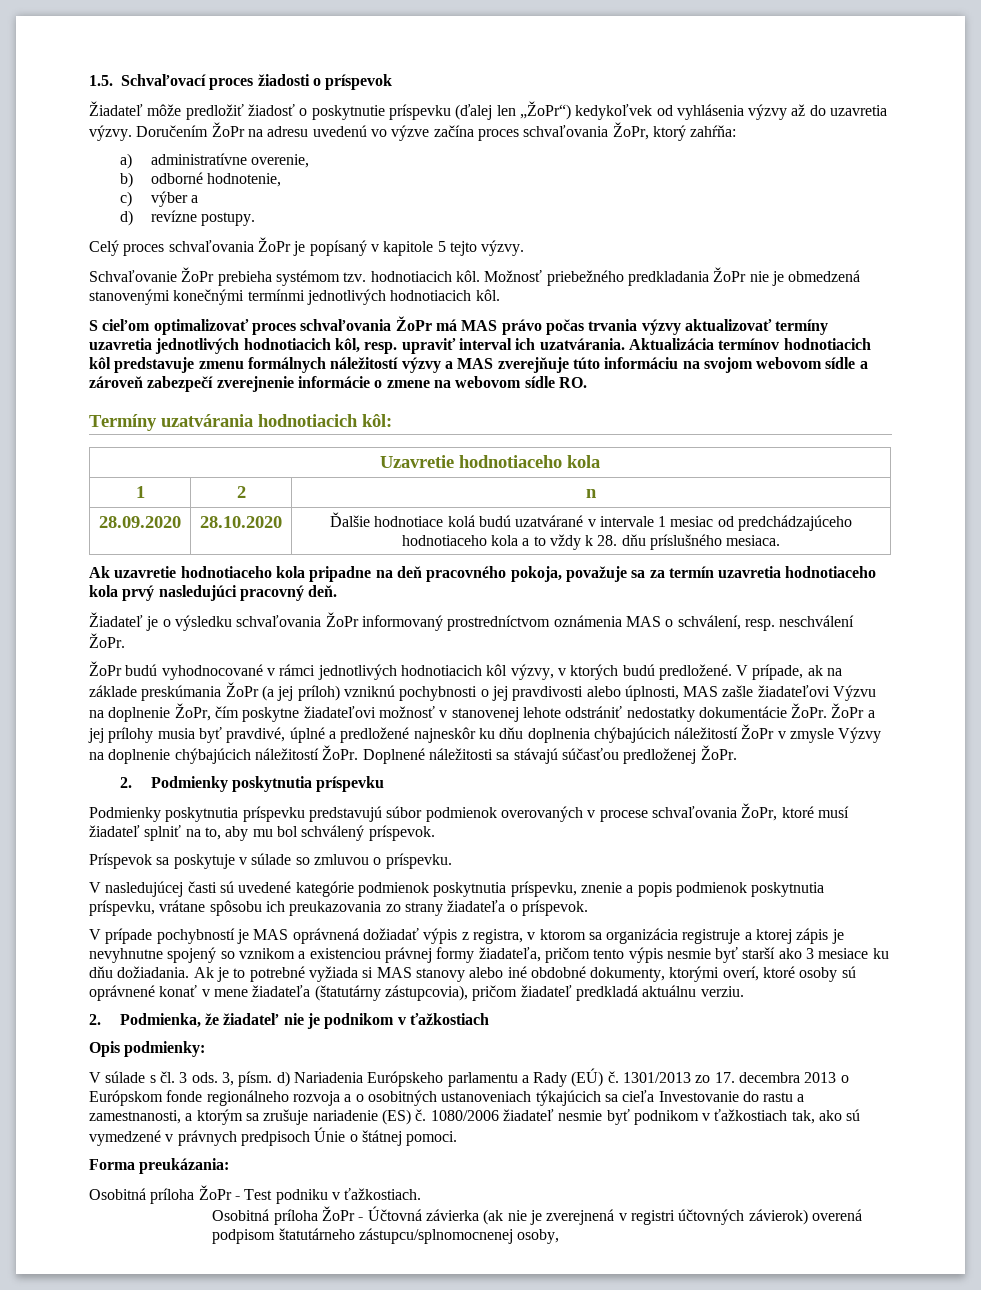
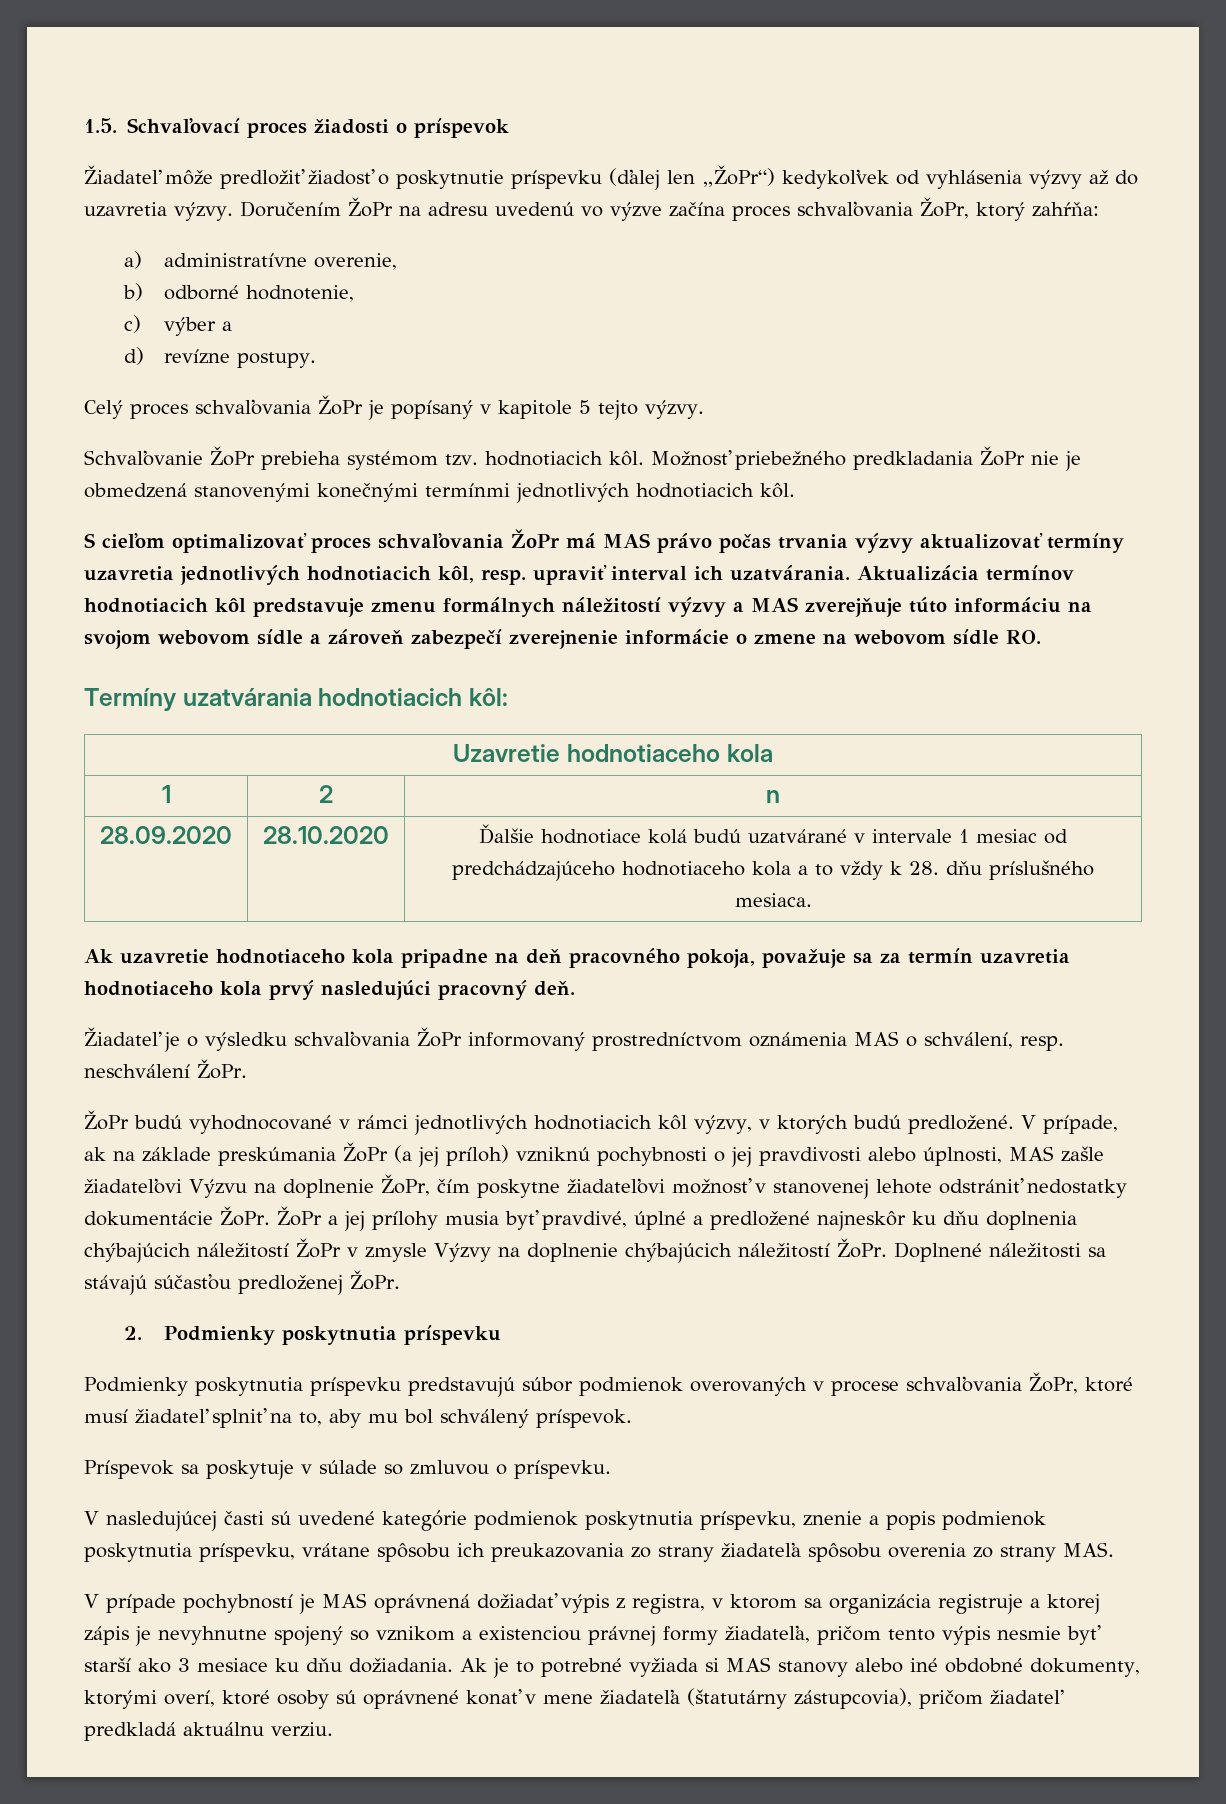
[509,900,588,916] o príspevok. -> [808,1542,1114,1562] spôsobu overenia zo strany MAS.
[89,1013,490,1029] [89,1041,206,1057] [89,1068,849,1087] [89,1090,805,1106] [89,1109,861,1125] [89,1127,458,1146] [89,1158,230,1174] [89,1185,422,1204] [212,1206,862,1225] [212,1228,560,1244] // 2. Podmienka, že žiadateľ nie je podnikom v ťažkostiach // Opis podmienky: // V súlade s čl. 3 ods. 3, písm. d) Nariadenia Európskeho parlamentu a Rady (EÚ) č. 1301/2013 zo 17. decembra 2013 o Európskom fonde regionálneho rozvoja a o osobitných ustanoveniach týkajúcich sa cieľa Investovanie do rastu a zamestnanosti, a ktorým sa zrušuje nariadenie (ES) č. 1080/2006 žiadateľ nesmie byť podnikom v ťažkostiach tak, ako sú vymedzené v právnych predpisoch Únie o štátnej pomoci. // Forma preukázania: // Osobitná príloha ŽoPr - Test podniku v ťažkostiach. // Osobitná príloha ŽoPr - Účtovná závierka (ak nie je zverejnená v registri účtovných závierok) overená podpisom štatutárneho zástupcu/splnomocnenej osoby, -> (333, 1729) none

